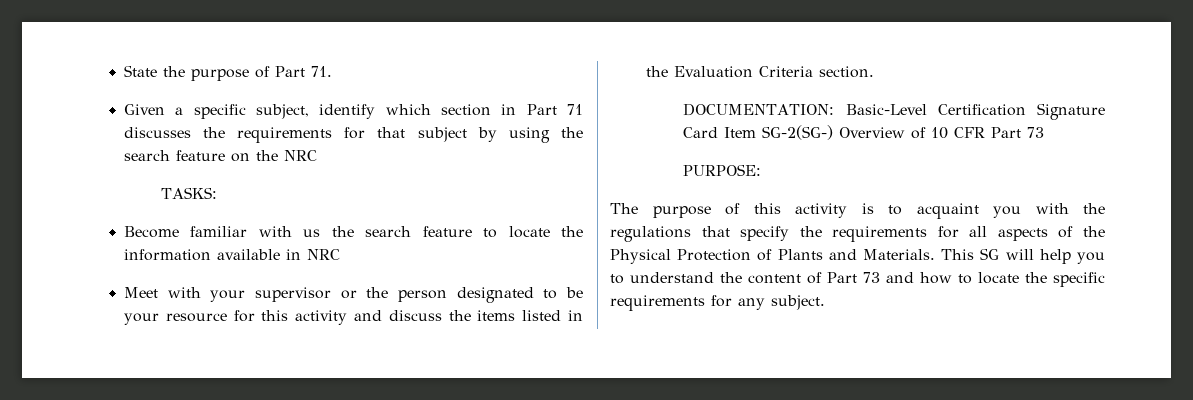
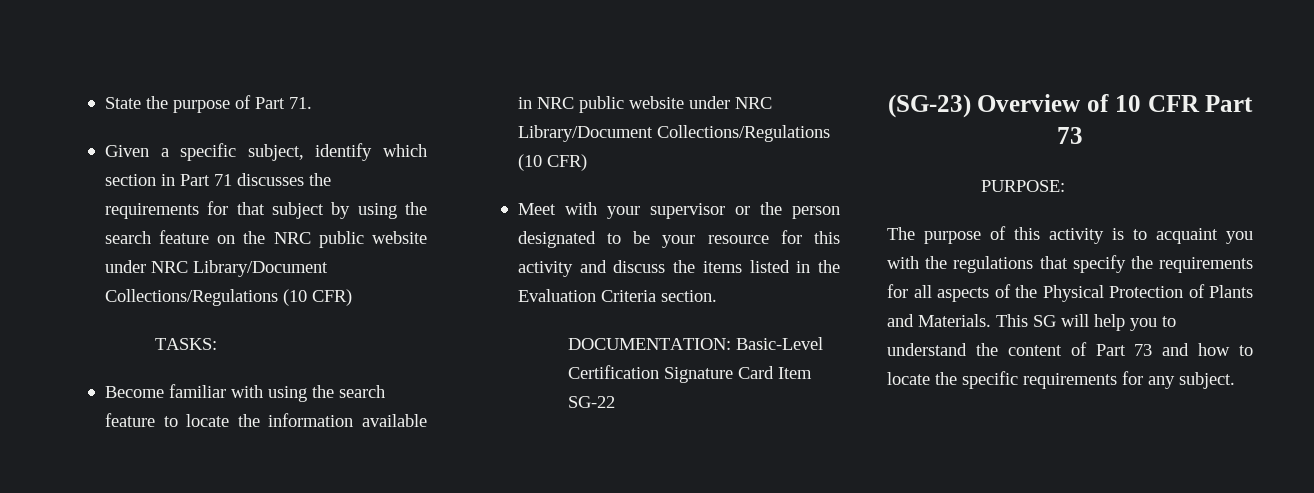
(317, 155) none -> [318,231,427,248] [104,260,328,277] [104,289,352,306] public website under NRC Library/Document Collections/Regulations (10 CFR)
[303,229,321,237] us -> [267,386,307,402] using
(340, 254) none -> [578,96,772,113] [517,125,830,142] [517,154,587,171] public website under NRC Library/Document Collections/Regulations (10 CFR)
[762,125,834,140] SG-2(SG-) -> [568,396,616,408] [887,94,971,118] SG-22 // (SG-23)

